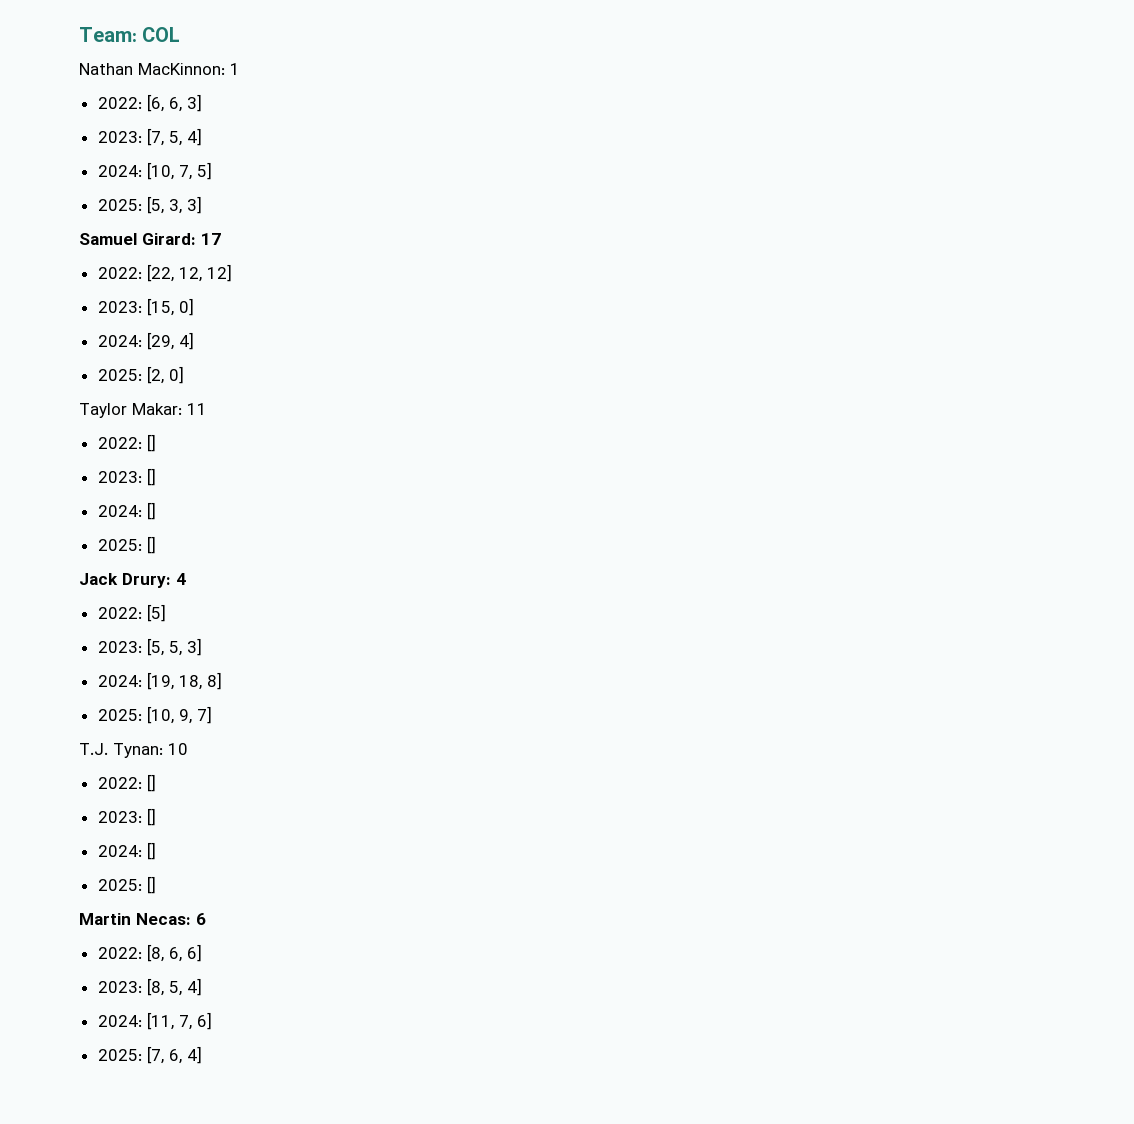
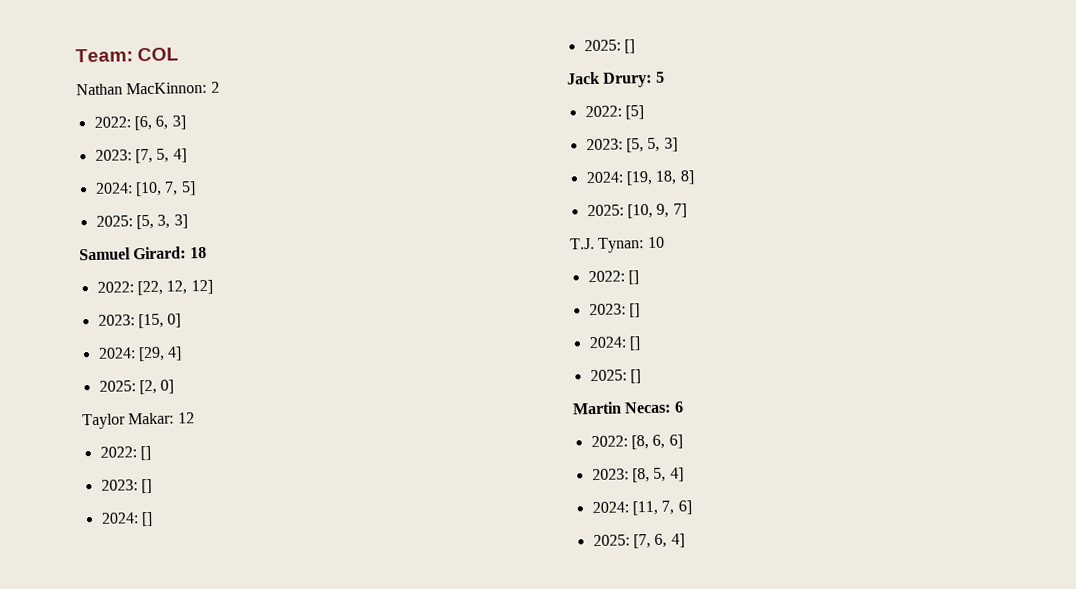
[230,63,240,75] 1 -> [210,81,220,93] 2
[201,233,221,245] 17 -> [189,246,207,259] 18
[187,403,207,415] 11 -> [177,412,195,424] 12
[176,573,186,585] 4 -> [655,71,665,83] 5

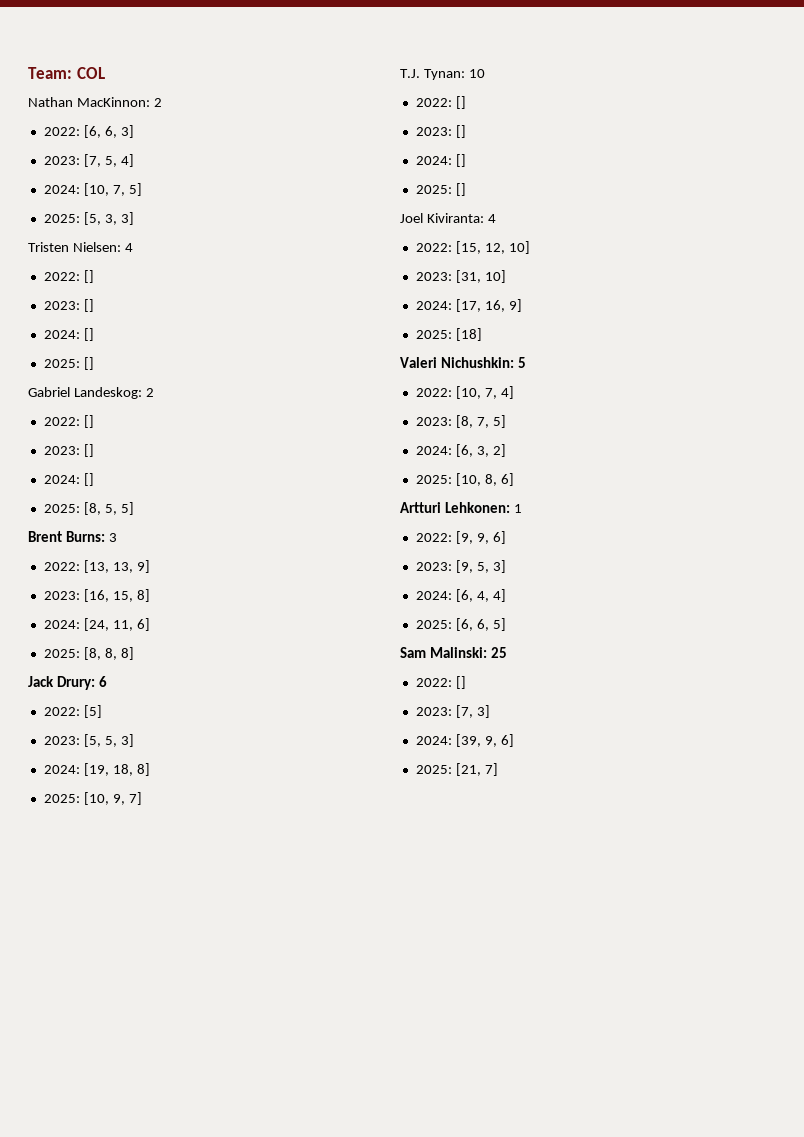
[79,246,207,261] [96,279,213,296] [97,313,182,329] [97,346,183,362] [98,379,175,395] [82,412,195,430] [99,445,151,461] [100,478,152,494] [100,511,153,527] [583,39,635,54] Samuel Girard: 18 // 2022: [22, 12, 12] // 2023: [15, 0] // 2024: [29, 4] // 2025: [2, 0] // Taylor Makar: 12 // 2022: [] // 2023: [] // 2024: [] // 2025: [] -> [28,242,133,252] [43,270,94,283] [43,299,94,312] [43,328,94,341] [43,357,94,370] [28,387,154,399] [43,415,94,428] [43,444,94,457] [43,473,94,486] [43,502,134,515] [28,531,117,542] [43,560,150,573] [43,589,150,602] [43,618,150,631] [43,647,134,660] Tristen Nielsen: 4 // 2022: [] // 2023: [] // 2024: [] // 2025: [] // Gabriel Landeskog: 2 // 2022: [] // 2023: [] // 2024: [] // 2025: [8, 5, 5] // Brent Burns: 3 // 2022: [13, 13, 9] // 2023: [16, 15, 8] // 2024: [24, 11, 6] // 2025: [8, 8, 8]
[655,71,665,83] 5 -> [98,676,107,687] 6
[572,401,684,415] [590,434,683,450] [591,467,684,483] [591,500,692,516] [592,533,685,549] Martin Necas: 6 // 2022: [8, 6, 6] // 2023: [8, 5, 4] // 2024: [11, 7, 6] // 2025: [7, 6, 4] -> [400,213,496,223] [415,241,530,254] [415,270,506,283] [415,299,522,312] [415,328,482,341] [400,357,526,368] [415,386,514,399] [415,415,506,428] [415,444,506,457] [415,473,514,486] [400,502,522,513] [415,531,506,544] [415,560,506,573] [415,589,506,602] [415,618,506,631] [400,647,507,658] [415,676,466,689] [415,705,490,718] [415,734,514,747] [415,763,498,776] Joel Kiviranta: 4 // 2022: [15, 12, 10] // 2023: [31, 10] // 2024: [17, 16, 9] // 2025: [18] // Valeri Nichushkin: 5 // 2022: [10, 7, 4] // 2023: [8, 7, 5] // 2024: [6, 3, 2] // 2025: [10, 8, 6] // Artturi Lehkonen: 1 // 2022: [9, 9, 6] // 2023: [9, 5, 3] // 2024: [6, 4, 4] // 2025: [6, 6, 5] // Sam Malinski: 25 // 2022: [] // 2023: [7, 3] // 2024: [39, 9, 6] // 2025: [21, 7]

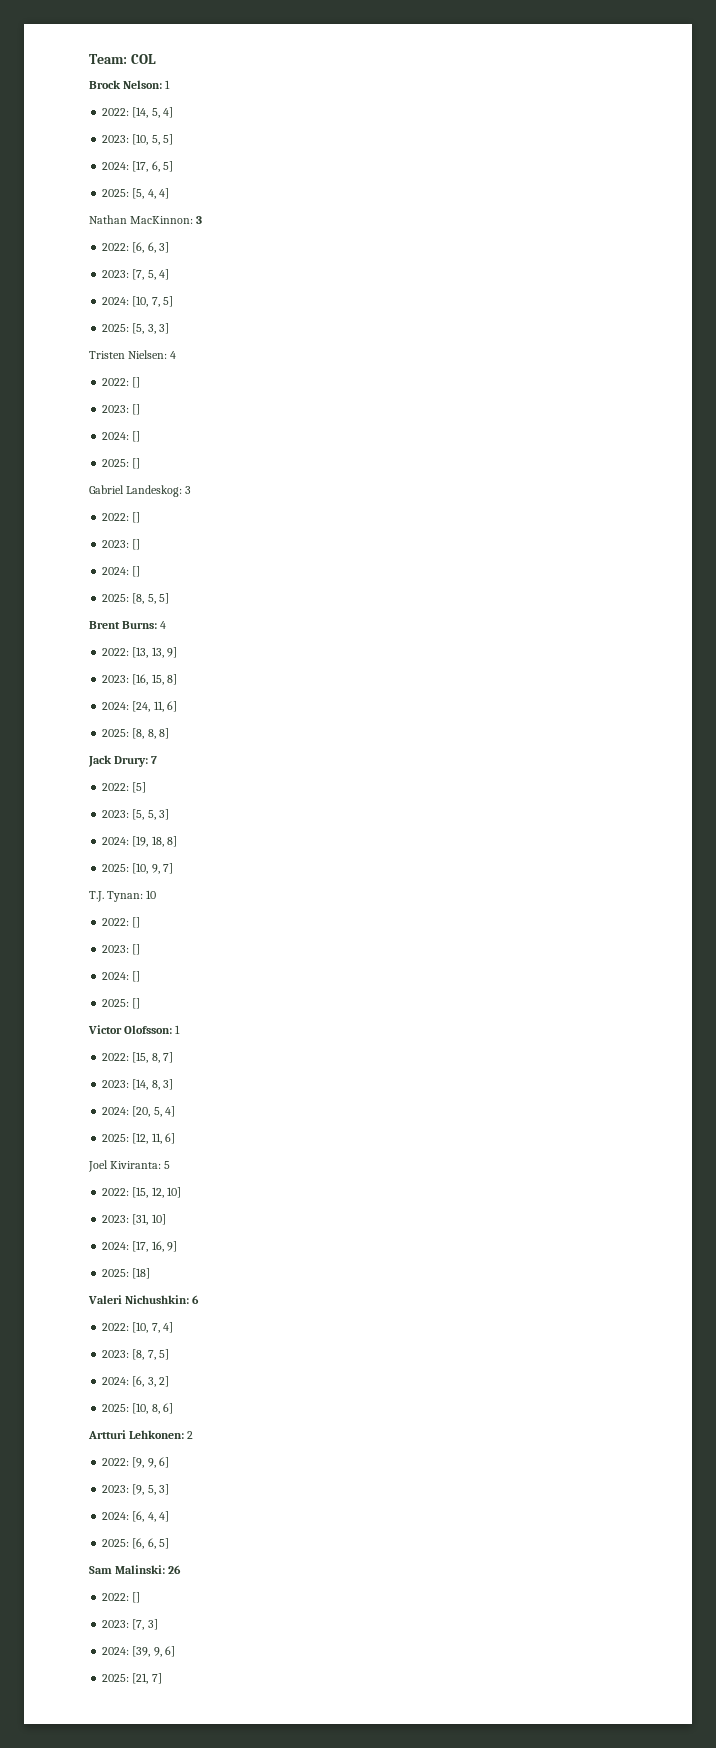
(105, 73) none -> [89,80,171,89] [102,107,173,118] [102,134,173,145] [102,161,173,172] [102,188,169,199] // Brock Nelson: 1 // 2022: [14, 5, 4] // 2023: [10, 5, 5] // 2024: [17, 6, 5] // 2025: [5, 4, 4]
[153,98,162,107] 2 -> [196,216,203,224] 3
[145,388,154,397] 2 -> [185,486,192,494] 3
[108,533,117,542] 3 -> [160,621,167,629] 4
[98,676,107,687] 6 -> [151,756,158,764] 7
(466, 189) none -> [88,1025,181,1034] [102,1052,173,1063] [102,1079,173,1090] [102,1106,175,1117] [102,1133,175,1144] // Victor Olofsson: 1 // 2022: [15, 8, 7] // 2023: [14, 8, 3] // 2024: [20, 5, 4] // 2025: [12, 11, 6]
[487,214,496,223] 4 -> [164,1161,171,1169] 5
[517,357,526,368] 5 -> [192,1295,200,1304] 6
[513,504,522,513] 1 -> [187,1431,194,1439] 2
[490,647,507,658] 25 -> [168,1565,182,1574] 26

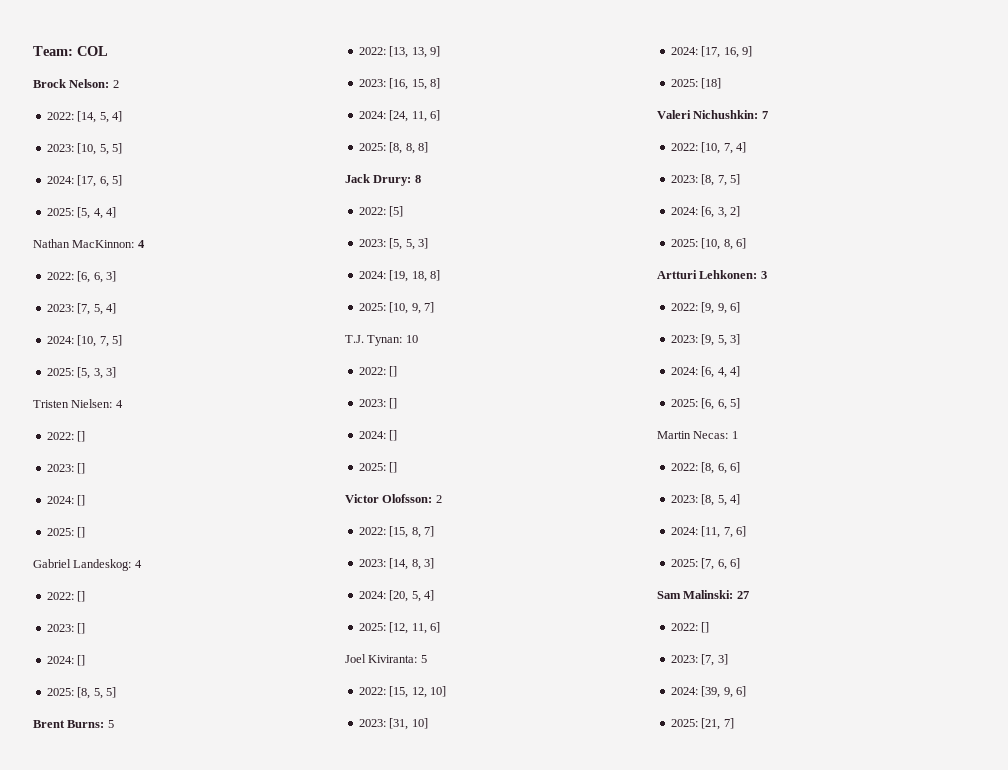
[165,80,171,89] 1 -> [112,80,119,88] 2
[196,216,203,224] 3 -> [137,240,145,248] 4
[185,486,192,494] 3 -> [134,560,142,568] 4
[160,621,167,629] 4 -> [107,720,114,728] 5
[151,756,158,764] 7 -> [414,175,421,183] 8
[175,1025,181,1034] 1 -> [435,495,442,503] 2
[192,1295,200,1304] 6 -> [761,111,768,119] 7
[187,1431,194,1439] 2 -> [760,271,767,279] 3
(169, 1543) none -> [657,431,738,439] [670,462,740,474] [670,494,740,506] [670,526,746,538] [670,558,740,570] // Martin Necas: 1 // 2022: [8, 6, 6] // 2023: [8, 5, 4] // 2024: [11, 7, 6] // 2025: [7, 6, 6]
[168,1565,182,1574] 26 -> [736,591,749,599] 27

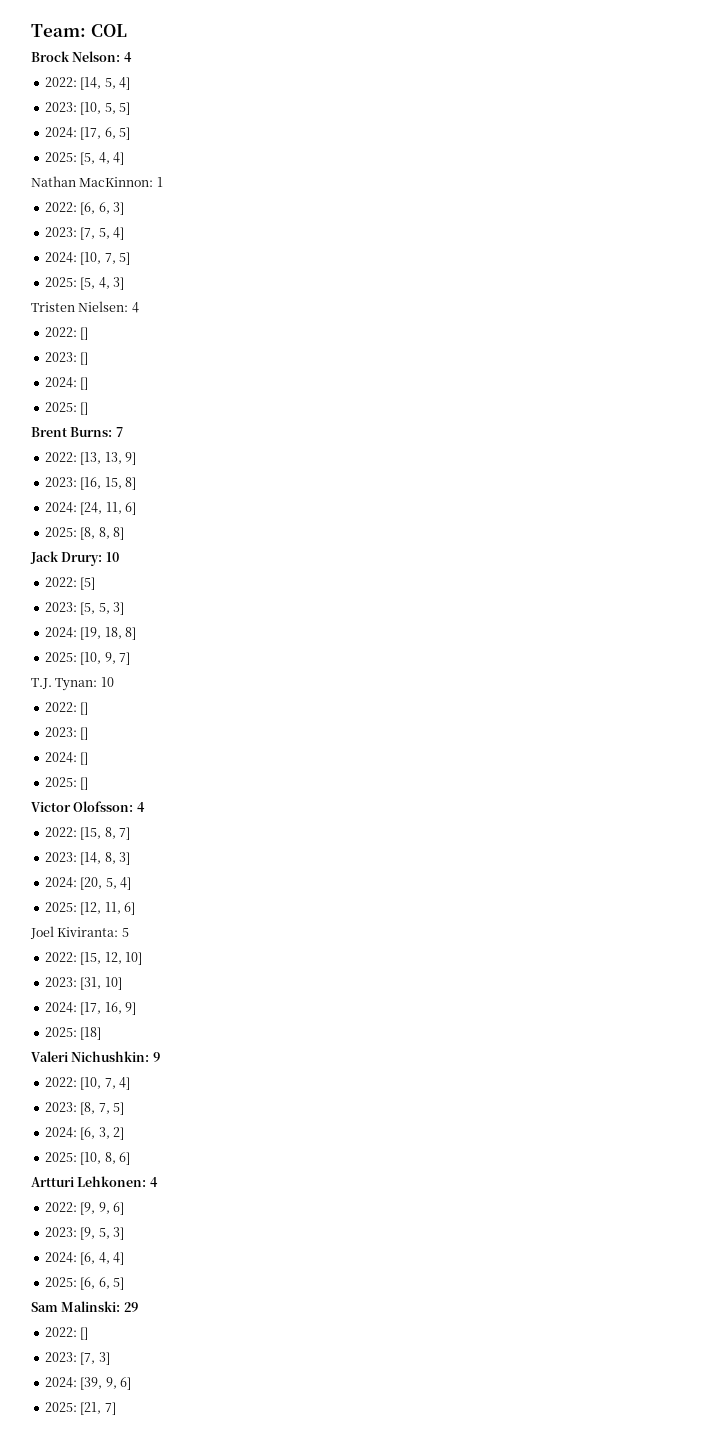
[112,80,119,88] 2 -> [123,52,132,62] 4
[137,240,145,248] 4 -> [156,177,163,187] 1
[93,368,103,379] 3, -> [98,277,110,289] 4,
[33,559,142,571] [46,591,86,602] [46,623,86,634] [46,655,86,666] [46,687,116,699] // Gabriel Landeskog: 4 // 2022: [] // 2023: [] // 2024: [] // 2025: [8, 5, 5] -> (89, 408) none
[107,720,114,728] 5 -> [115,427,123,437] 7
[414,175,421,183] 8 -> [105,552,119,562] 10
[435,495,442,503] 2 -> [136,802,145,812] 4
[761,111,768,119] 7 -> [152,1052,160,1062] 9
[760,271,767,279] 3 -> [149,1177,158,1187] 4
[657,431,738,439] [670,462,740,474] [670,494,740,506] [670,526,746,538] [670,558,740,570] // Martin Necas: 1 // 2022: [8, 6, 6] // 2023: [8, 5, 4] // 2024: [11, 7, 6] // 2025: [7, 6, 6] -> (124, 1283) none
[736,591,749,599] 27 -> [123,1302,138,1312] 29

